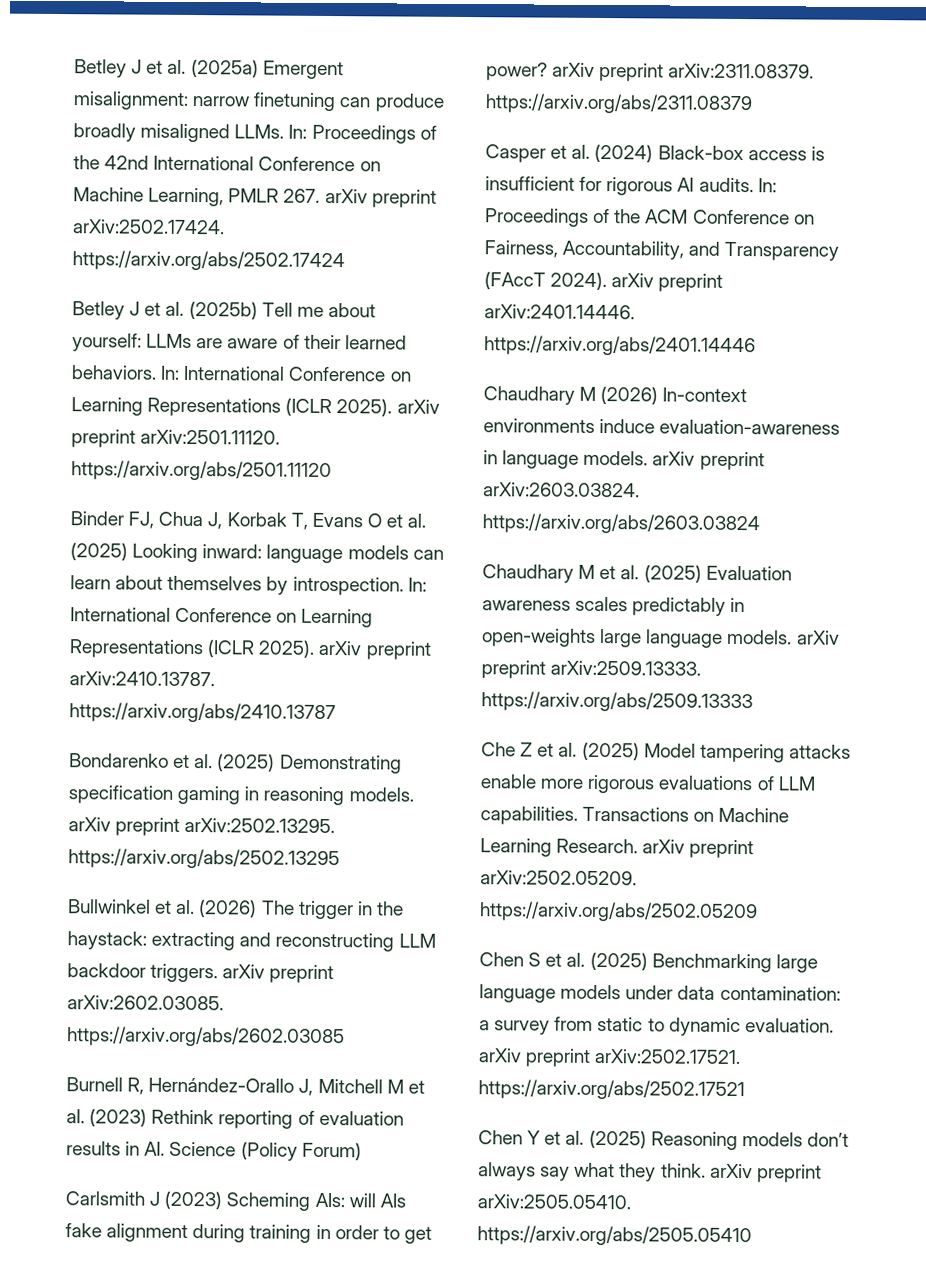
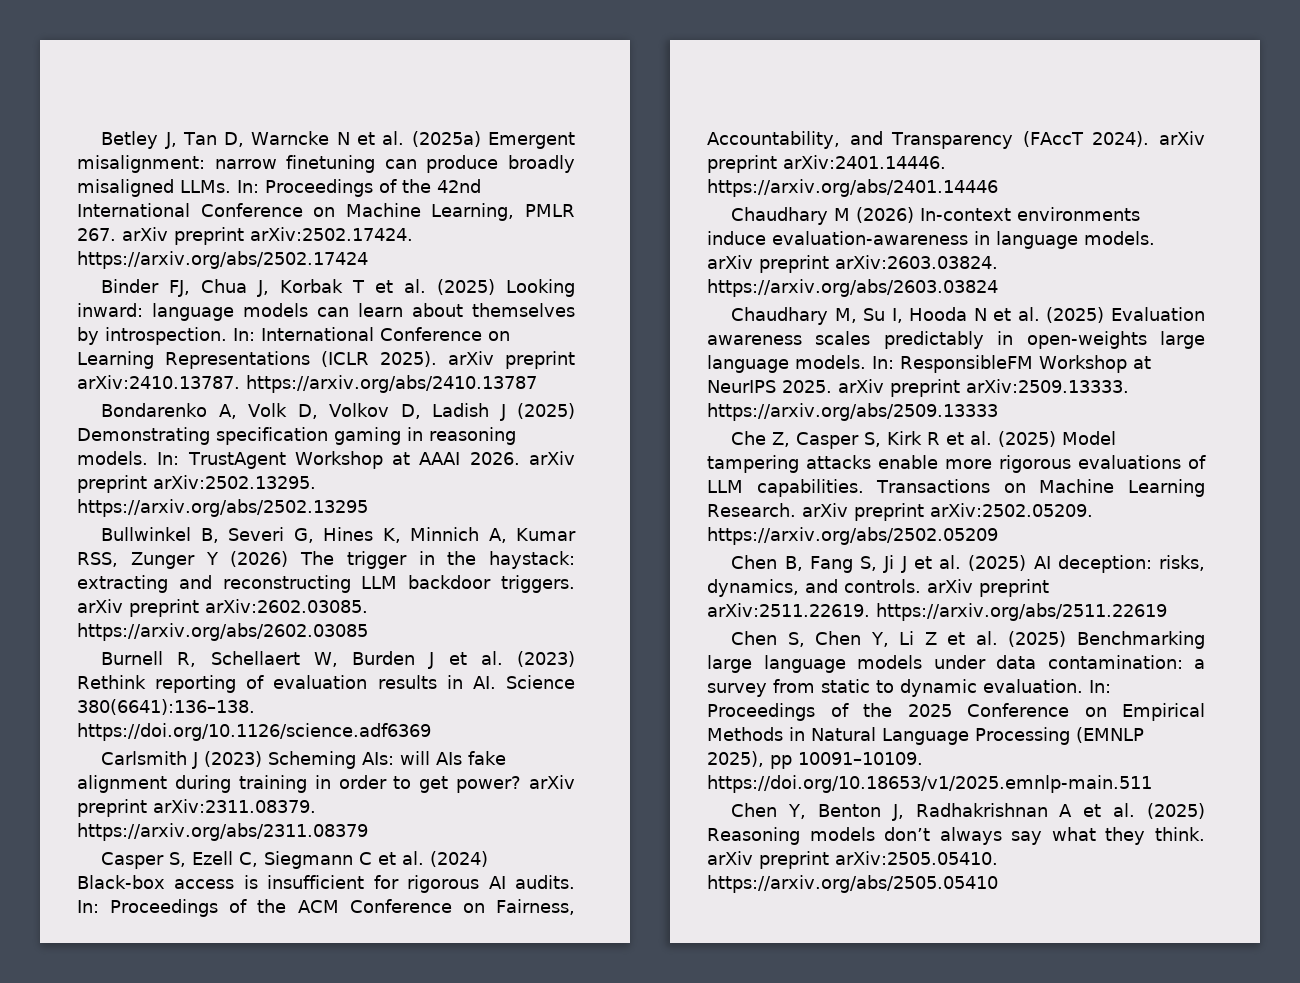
[74,59,143,78] Betley J -> [101,131,350,149] Betley J, Tan D, Warncke N
[72,300,376,320] [72,333,407,352] [71,365,411,382] [71,397,440,417] [71,429,281,448] [71,460,332,482] // Betley J et al. (2025b) Tell me about yourself: LLMs are aware of their learned behaviors. In: International Conference on Learning Representations (ICLR 2025). arXiv preprint arXiv:2501.11120. https://arxiv.org/abs/2501.11120 -> (368, 260) none
[290,512,382,530] T, Evans O -> [352,280,366,293] T
[173,754,214,769] et al. -> [218,403,506,421] A, Volk D, Volkov D, Ladish J
(414, 794) none -> [157,451,520,469] In: TrustAgent Workshop at AAAI 2026.
[154,899,196,915] et al. -> [200,527,577,543] [77,552,219,569] B, Severi G, Hines K, Minnich A, Kumar RSS, Zunger Y
[148,1077,404,1096] Hernández-Orallo J, Mitchell M -> [210,651,435,669] Schellaert W, Burden J
[240,1141,362,1161] (Policy Forum) -> [77,699,255,715] [77,723,431,741] 380(6641):136–138. https://doi.org/10.1126/science.adf6369
(546, 153) none -> [169,851,373,869] S, Ezell C, Siegmann C
[578,564,596,579] M -> [834,307,987,323] M, Su I, Hooda N
(793, 637) none -> [872,355,1151,373] [707,380,832,393] In: ResponsibleFM Workshop at NeurIPS 2025.
[520,742,534,757] Z -> [772,431,941,449] Z, Casper S, Kirk R
[528,952,542,967] S -> [784,555,1205,573] [707,579,1049,597] [707,603,1167,621] [731,631,937,647] B, Fang S, Ji J et al. (2025) AI deception: risks, dynamics, and controls. arXiv preprint arXiv:2511.22619. https://arxiv.org/abs/2511.22619 // Chen S, Chen Y, Li Z
[478,1048,742,1067] [478,1079,745,1101] [478,1130,542,1145] arXiv preprint arXiv:2502.17521. https://arxiv.org/abs/2502.17521 // Chen Y -> [1089,680,1111,693] [707,703,1205,721] [707,727,1144,745] [707,751,923,769] [707,775,1152,793] [731,803,1073,821] In: Proceedings of the 2025 Conference on Empirical Methods in Natural Language Processing (EMNLP 2025), pp 10091–10109. https://doi.org/10.18653/v1/2025.emnlp-main.511 // Chen Y, Benton J, Radhakrishnan A

